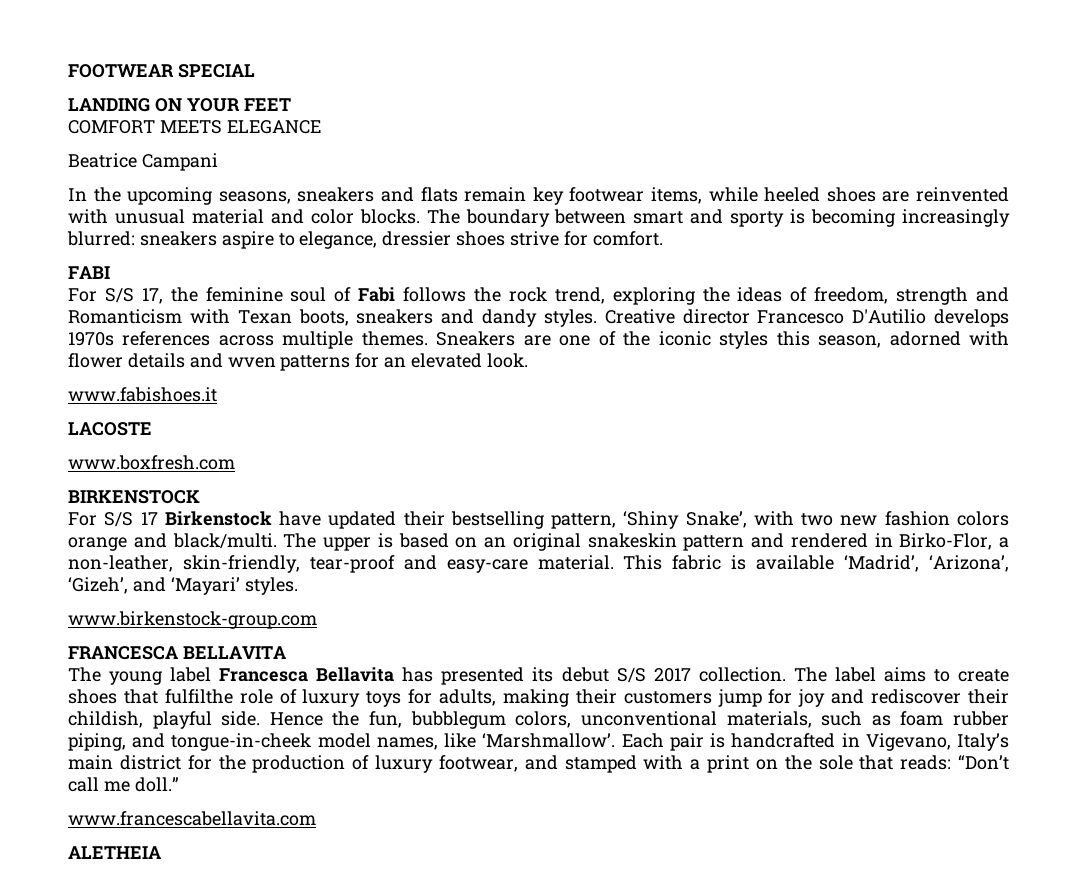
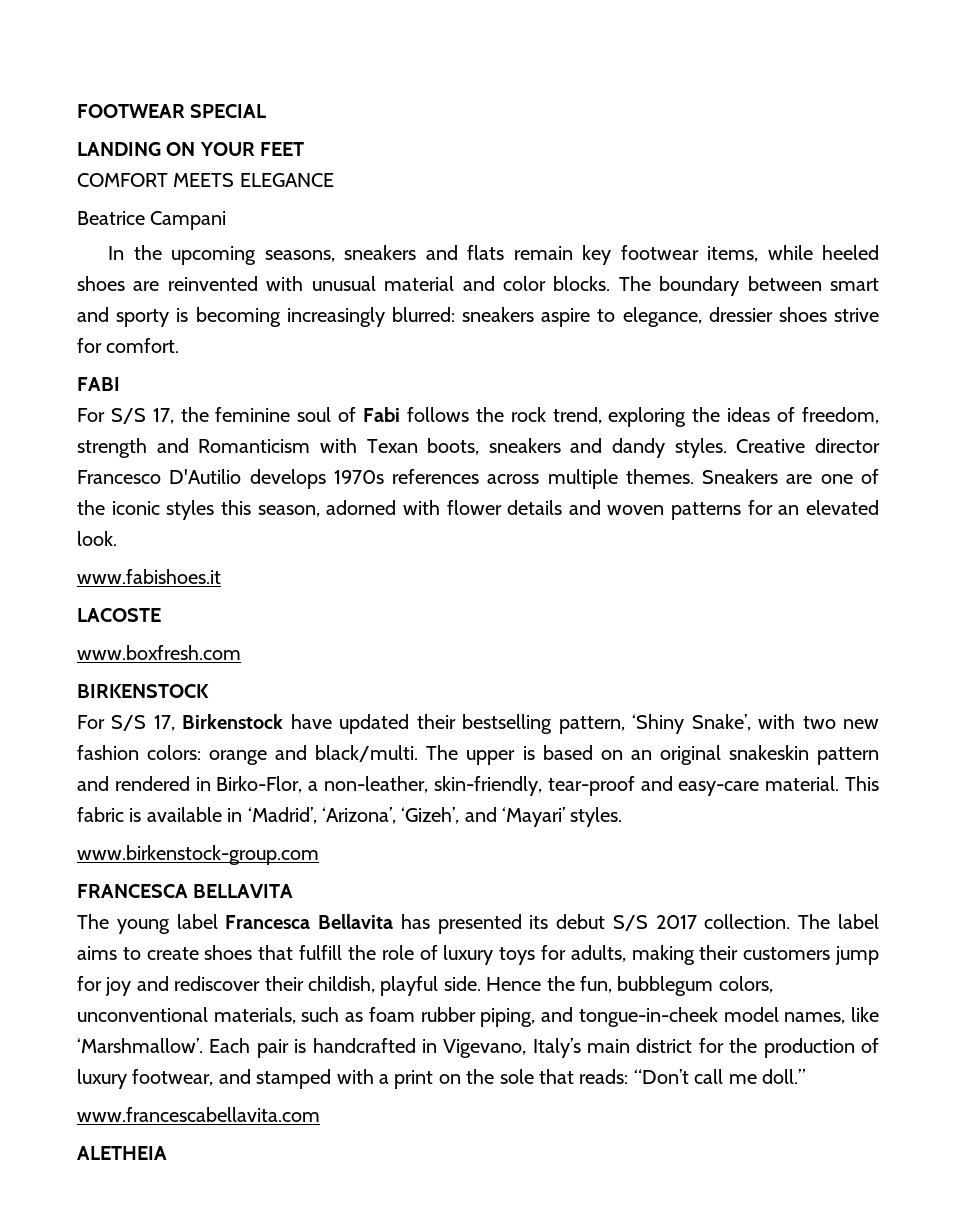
[227,357,276,368] wven -> [607,505,665,515] woven
[140,512,158,525] 17 -> [153,715,175,731] 17,
[956,511,1009,526] colors -> [147,745,202,760] colors:
(835, 562) none -> [227,808,243,822] in
[164,689,233,704] fulfilthe -> [299,945,376,960] fulfill the

